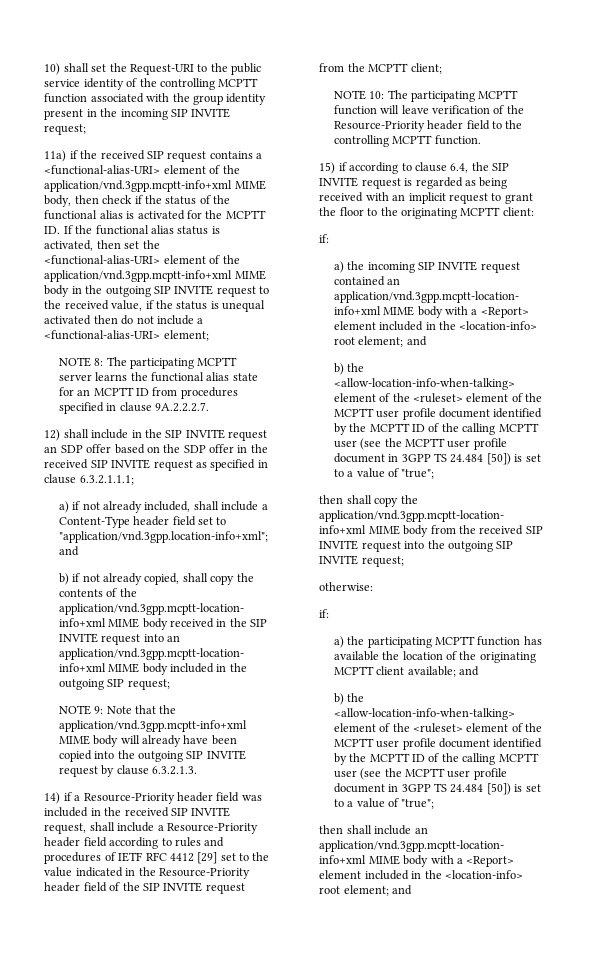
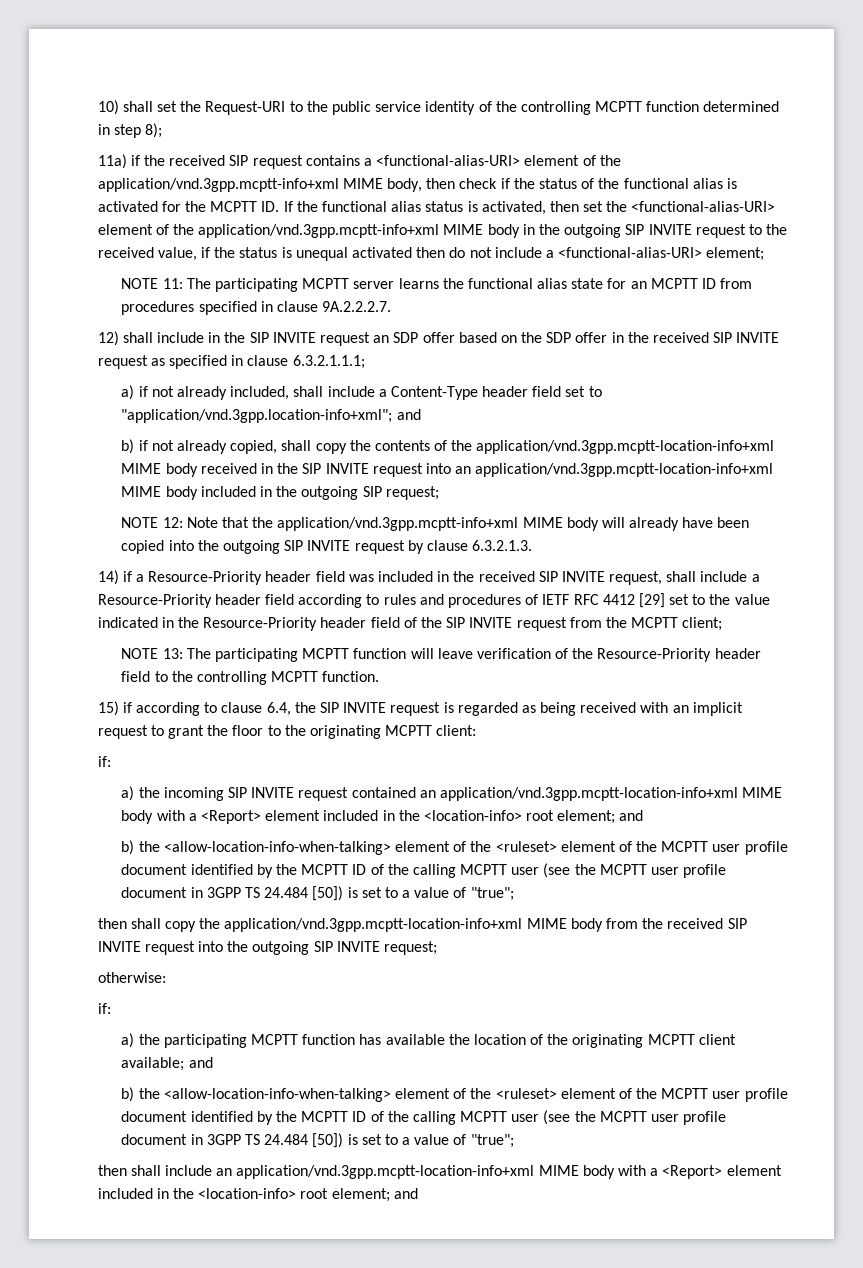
[90,93,267,105] [44,108,231,120] [44,124,87,135] associated with the group identity present in the incoming SIP INVITE request; -> [703,101,780,112] [97,123,163,138] determined in step 8);
[94,358,104,366] 8: -> [162,278,183,289] 11:
[94,706,104,714] 9: -> [162,517,183,528] 12:
[369,91,385,99] 10: -> [162,648,183,659] 13:

